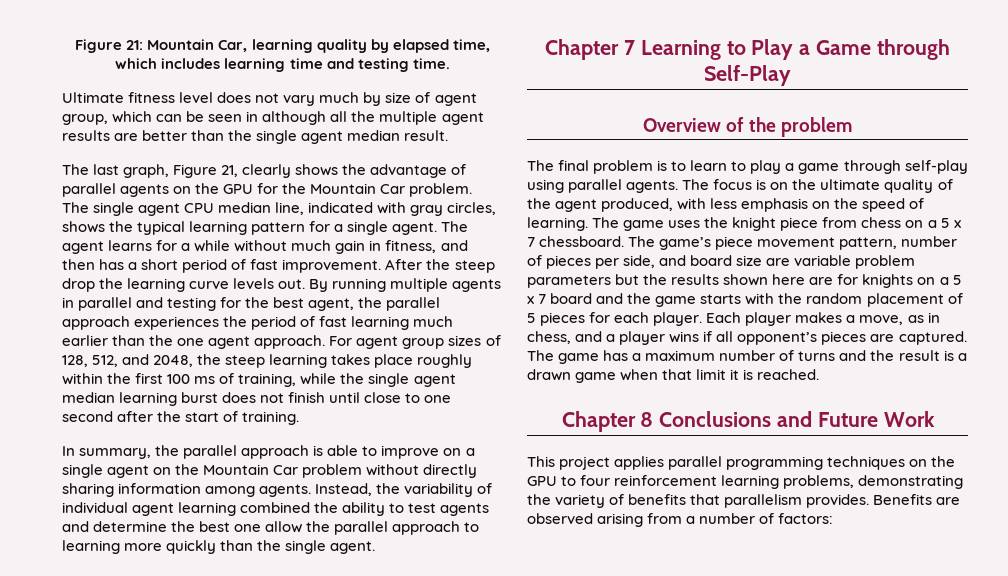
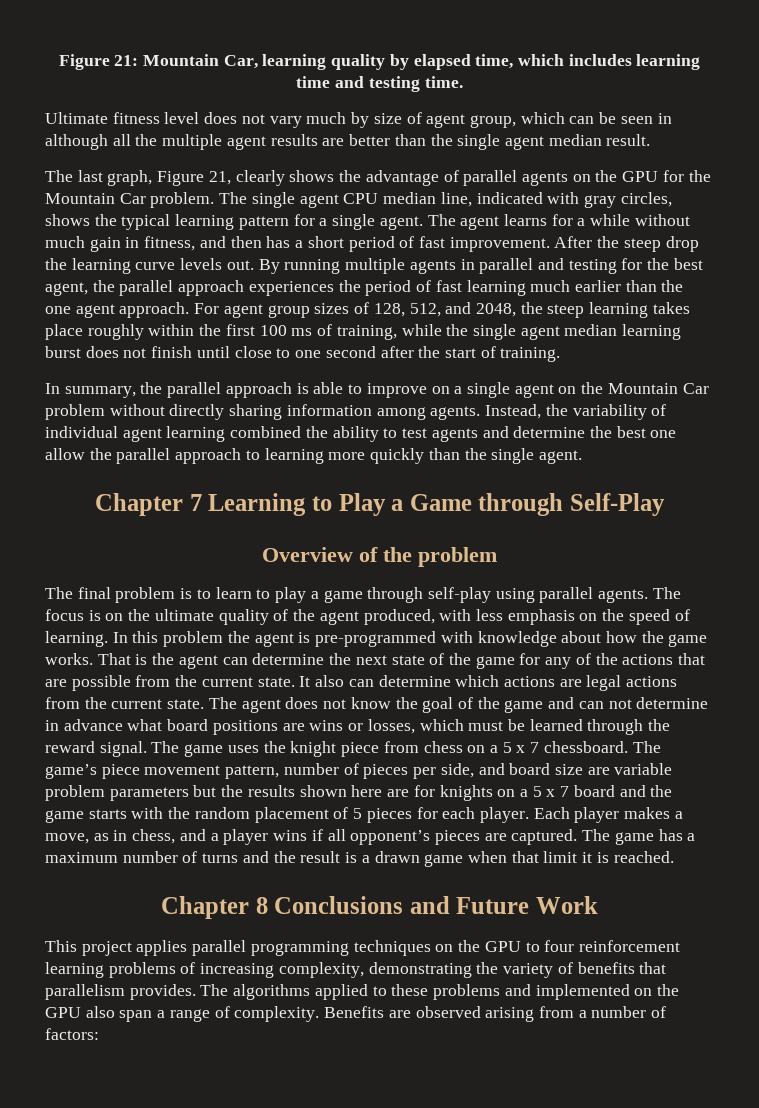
(588, 224) none -> [112,631,708,647] [45,653,706,669] [45,675,678,691] [45,697,709,713] [45,719,671,735] [45,741,147,757] In this problem the agent is pre-programmed with knowledge about how the game works. That is the agent can determine the next state of the game for any of the actions that are possible from the current state. It also can determine which actions are legal actions from the current state. The agent does not know the goal of the game and can not determine in advance what board positions are wins or losses, which must be learned through the reward signal.
[783,475,855,489] problems, -> [108,962,364,978] problems of increasing complexity,
(870, 501) none -> [200,984,679,1000] [45,1006,320,1022] The algorithms applied to these problems and implemented on the GPU also span a range of complexity.

